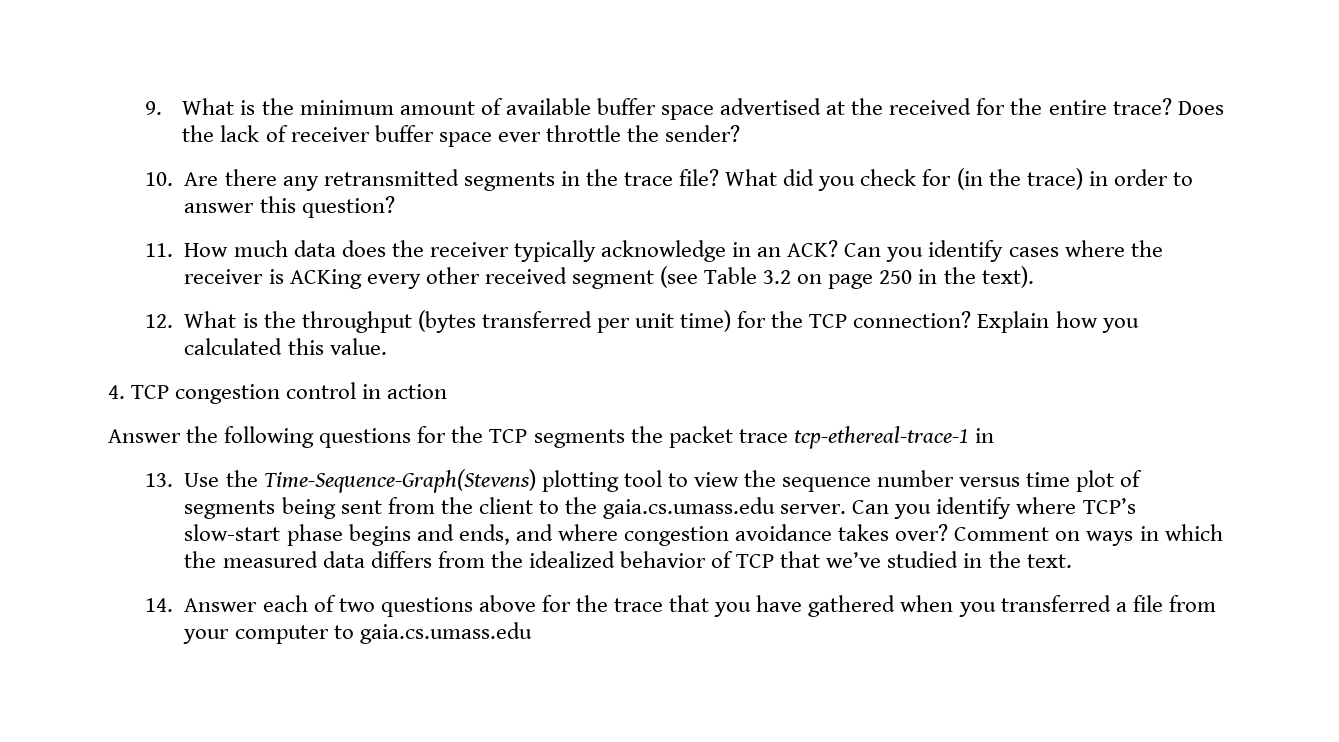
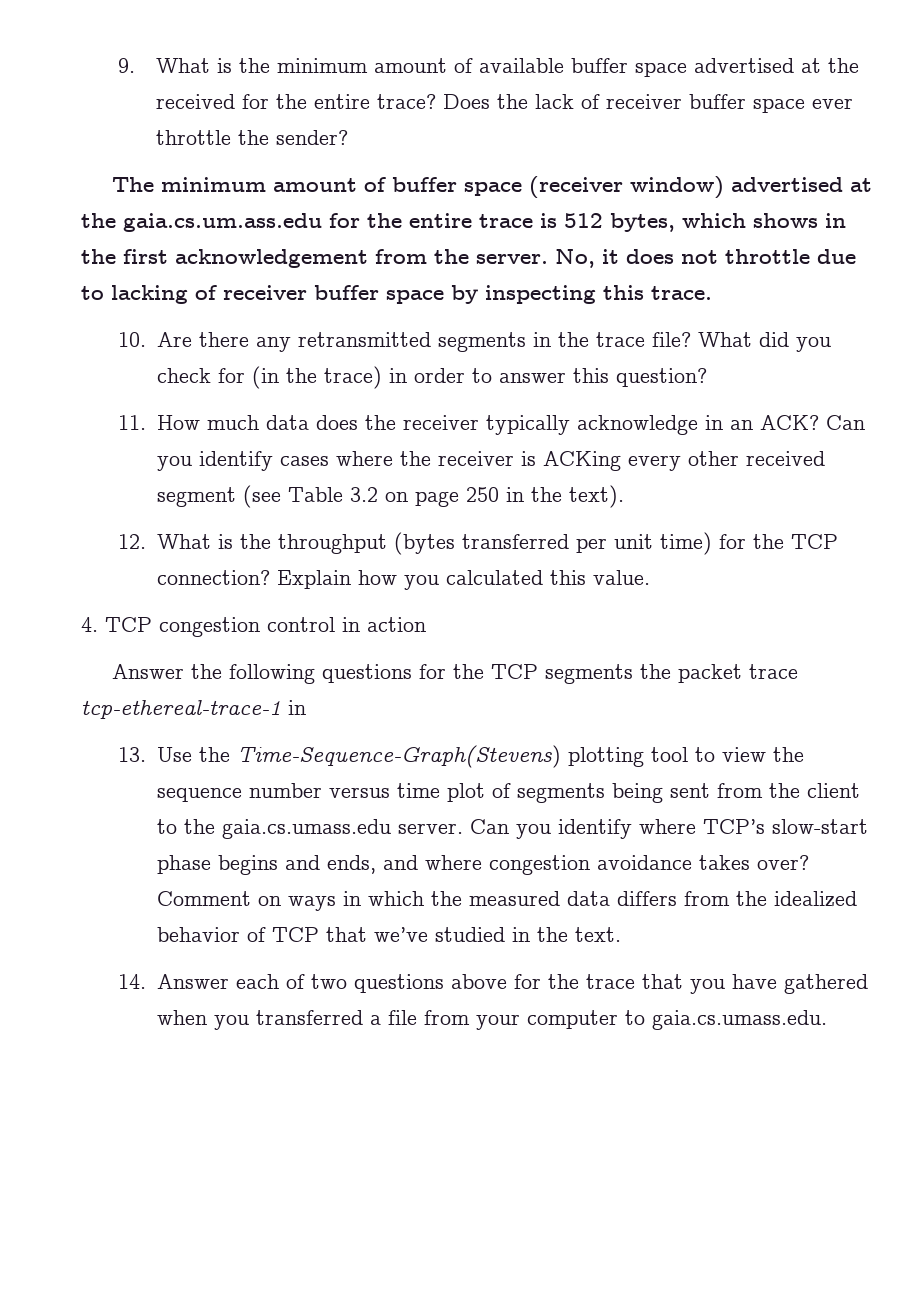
(741, 133) none -> [111,176,872,199] [81,213,846,232] [81,249,856,268] [81,285,712,304] // The minimum amount of buffer space (receiver window) advertised at the gaia.cs.um.ass.edu for the entire trace is 512 bytes, which shows in the first acknowledgement from the server. No, it does not throttle due to lacking of receiver buffer space by inspecting this trace.
[359,622,532,644] gaia.cs.umass.edu -> [652,1010,828,1030] gaia.cs.umass.edu.

